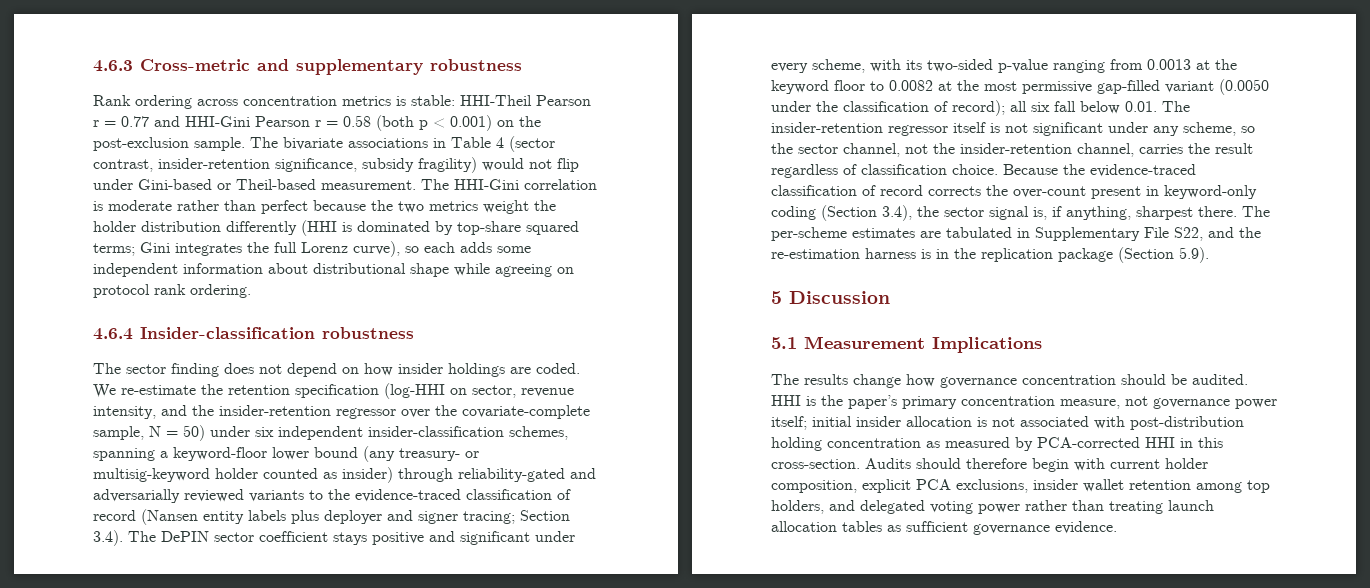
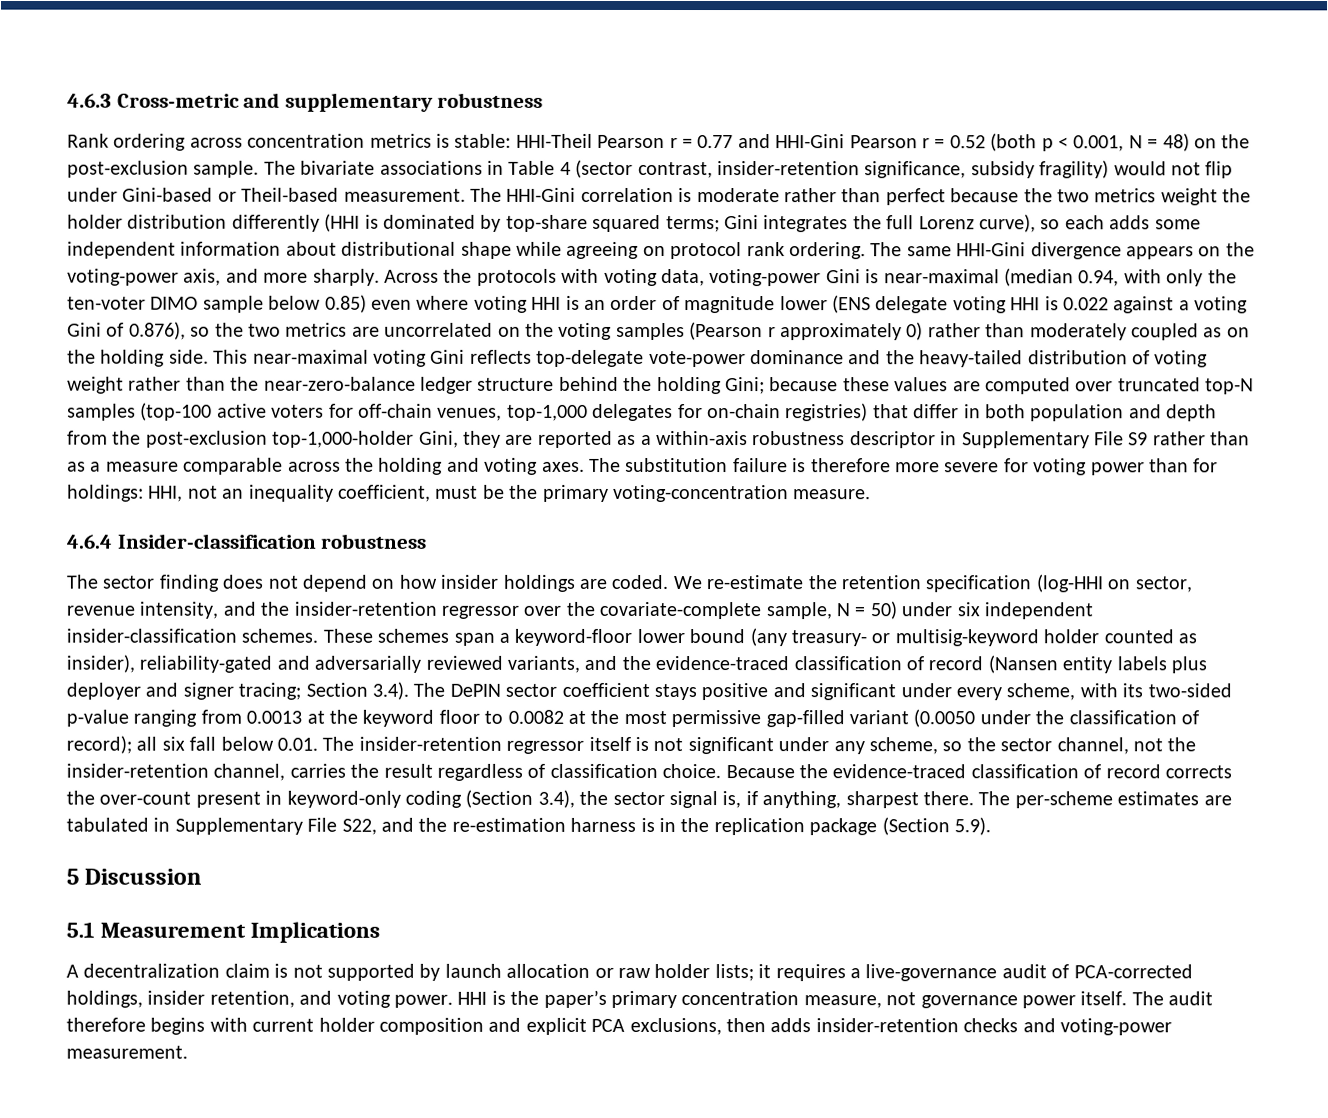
[343,115,371,127] 0.58 -> [949,135,986,149] 0.52
[450,115,492,131] 0.001) -> [1073,133,1190,152] 0.001, N = 48)
(251, 291) none -> [870,242,1255,260] [67,268,1237,287] [67,294,1249,314] [67,321,1250,341] [67,349,1209,368] [67,376,1255,395] [67,402,1218,422] [67,430,1251,449] [67,457,1219,476] [67,484,872,503] The same HHI-Gini divergence appears on the voting-power axis, and more sharply. Across the protocols with voting data, voting-power Gini is near-maximal (median 0.94, with only the ten-voter DIMO sample below 0.85) even where voting HHI is an order of magnitude lower (ENS delegate voting HHI is 0.022 against a voting Gini of 0.876), so the two metrics are uncorrelated on the voting samples (Pearson r approximately 0) rather than moderately coupled as on the holding side. This near-maximal voting Gini reflects top-delegate vote-power dominance and the heavy-tailed distribution of voting weight rather than the near-zero-balance ledger structure behind the holding Gini; because these values are computed over truncated top-N samples (top-100 active voters for off-chain venues, top-1,000 delegates for on-chain registries) that differ in both population and depth from the post-exclusion top-1,000-holder Gini, they are reported as a within-axis robustness descriptor in Supplementary File S9 rather than as a measure comparable across the holding and voting axes. The substitution failure is therefore more severe for voting power than for holdings: HHI, not an inequality coefficient, must be the primary voting-concentration measure.
[509,426,568,440] [93,448,155,461] schemes, spanning -> [241,628,495,646] schemes. These schemes span
[342,467,453,483] insider) through -> [66,654,135,673] insider),
[249,490,323,502] variants to -> [507,655,618,673] variants, and
[771,374,1248,388] The results change how governance concentration should be audited. -> [66,963,1193,982] [66,990,453,1008] A decentralization claim is not supported by launch allocation or raw holder lists; it requires a live-governance audit of PCA-corrected holdings, insider retention, and voting power.
[771,416,1244,430] [771,437,1223,451] [771,458,1069,472] itself; initial insider allocation is not associated with post-distribution holding concentration as measured by PCA-corrected HHI in this cross-section. Audits should therefore begin -> [1080,991,1214,1006] [66,1017,206,1035] itself. The audit therefore begins
[771,480,857,493] composition, -> [379,1017,522,1035] composition and
[1033,479,1270,493] [771,500,1214,514] [771,521,1117,535] insider wallet retention among top holders, and delegated voting power rather than treating launch allocation tables as sufficient governance evidence. -> [725,1018,1172,1036] [66,1045,188,1059] then adds insider-retention checks and voting-power measurement.

